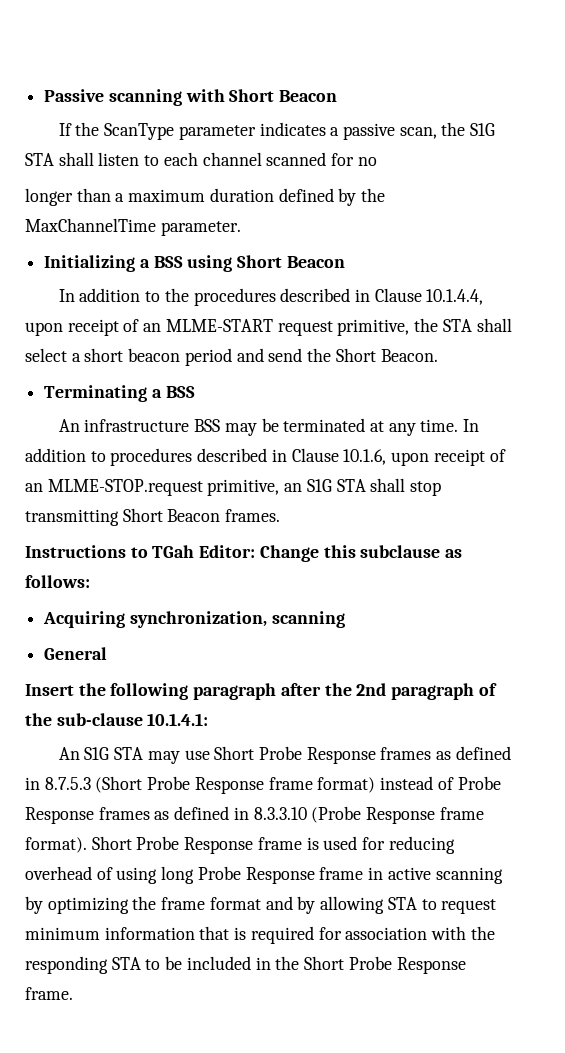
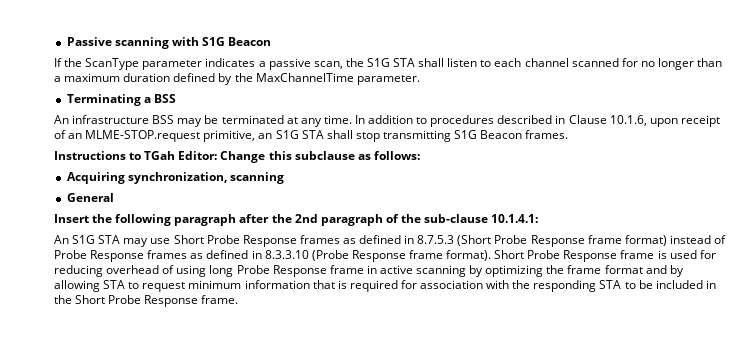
[229,89,275,102] Short -> [201,37,225,46] S1G
(377, 161) // -> (655, 64) none
[44,255,345,272] [58,288,484,306] [25,318,512,336] [25,348,438,366] // Initializing a BSS using Short Beacon // In addition to the procedures described in Clause 10.1.4.4, upon receipt of an MLME-START request primitive, the STA shall select a short beacon period and send the Short Beacon. -> (420, 80) none
[122,508,163,522] Short -> [454,130,478,139] S1G

